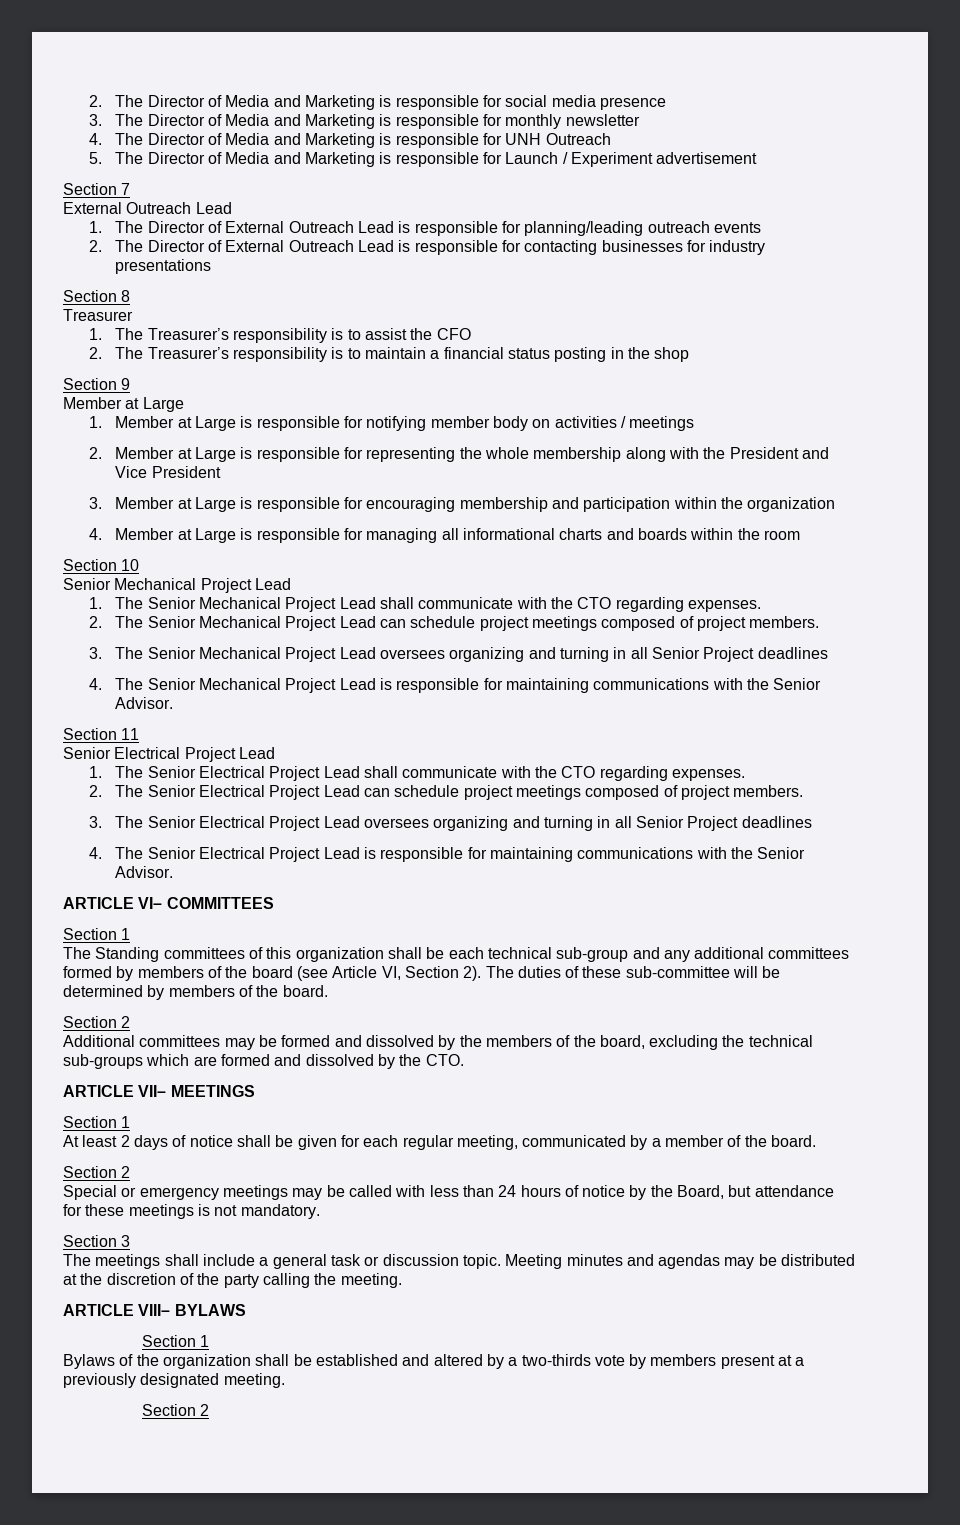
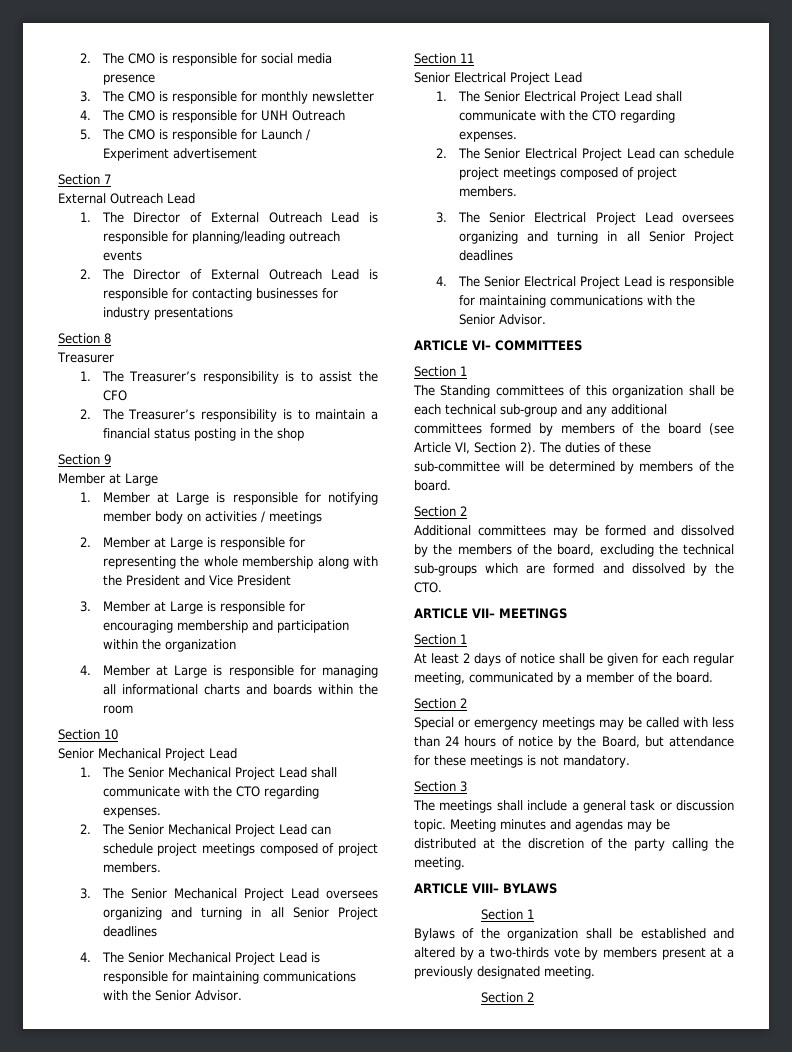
[89,95,375,110] 2. The Director of Media and Marketing -> [80,53,155,64] 2. The CMO
[147,114,375,129] Director of Media and Marketing -> [127,91,155,102] CMO
[147,133,375,148] Director of Media and Marketing -> [127,110,155,121] CMO
[147,152,375,167] Director of Media and Marketing -> [127,129,155,140] CMO

